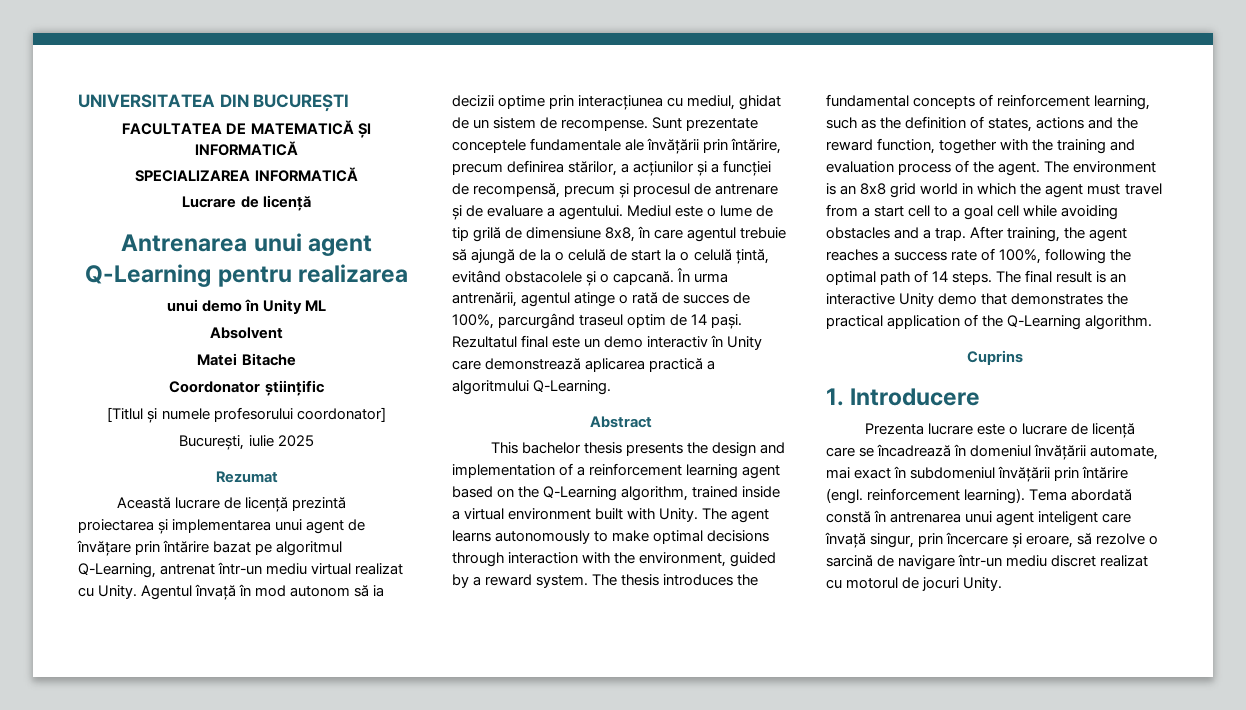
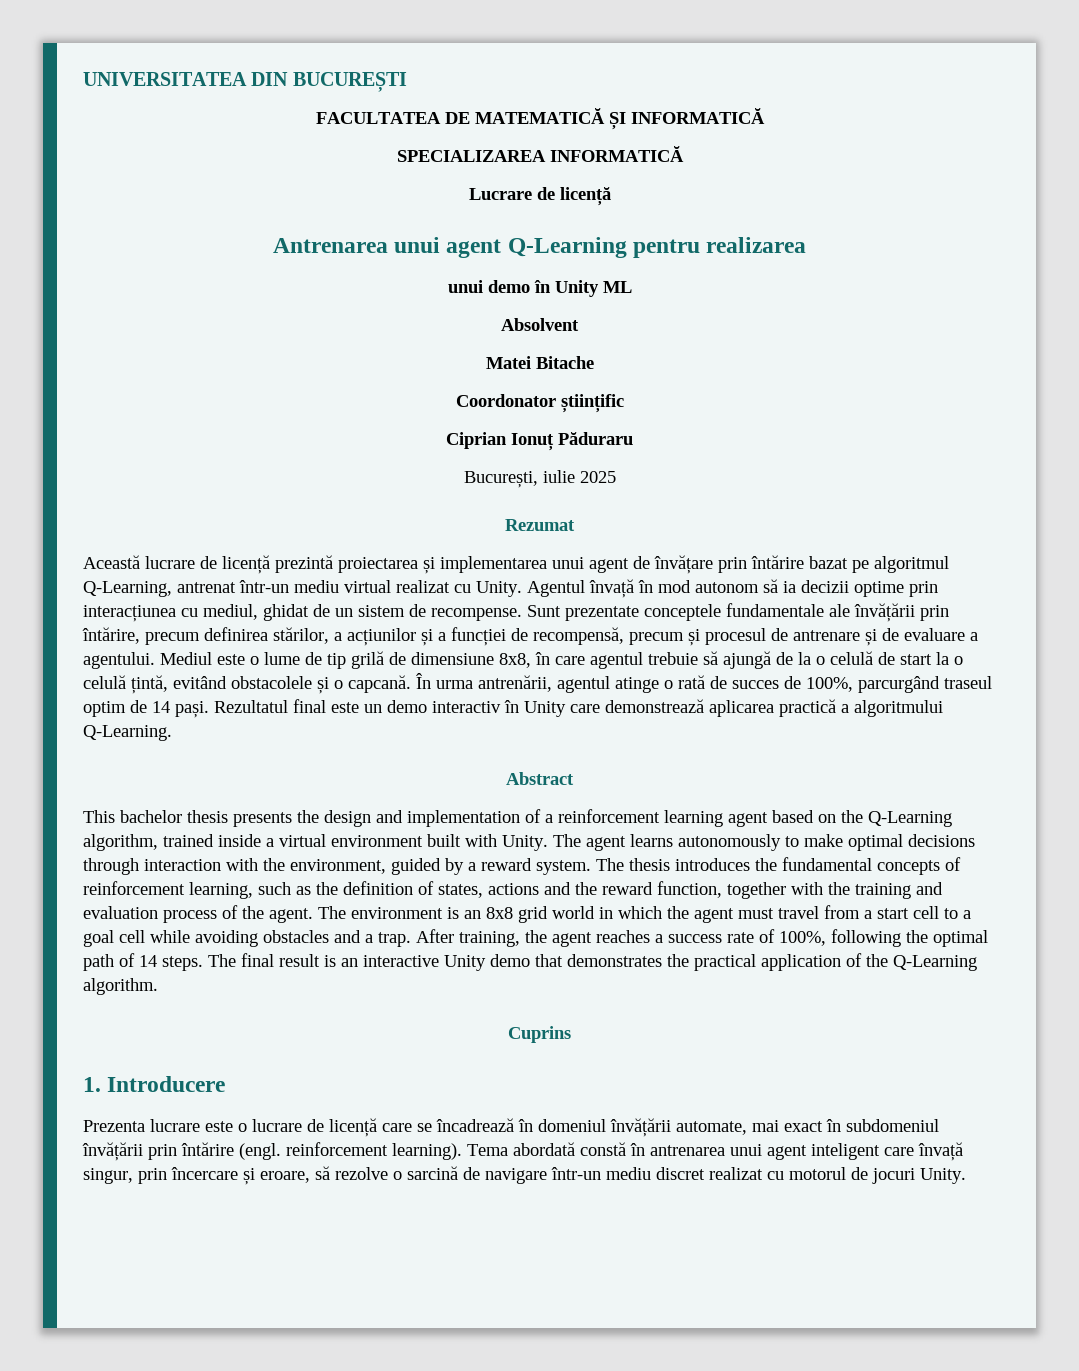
[107,407,386,423] [Titlul și numele profesorului coordonator] -> [446,432,633,451] Ciprian Ionuț Păduraru

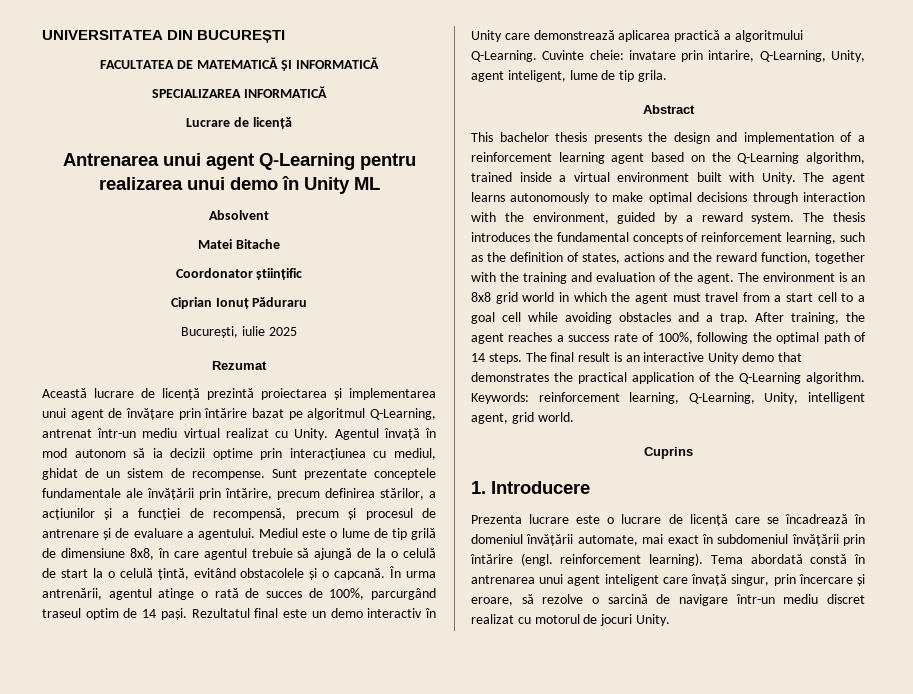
(807, 245) // -> (183, 183) none
(172, 733) none -> [542,50,865,62] [471,70,667,82] Cuvinte cheie: invatare prin intarire, Q-Learning, Unity, agent inteligent, lume de tip grila.
[163,910,217,923] process -> (655, 277) none
(158, 986) none -> [471,392,865,404] [471,412,574,424] Keywords: reinforcement learning, Q-Learning, Unity, intelligent agent, grid world.

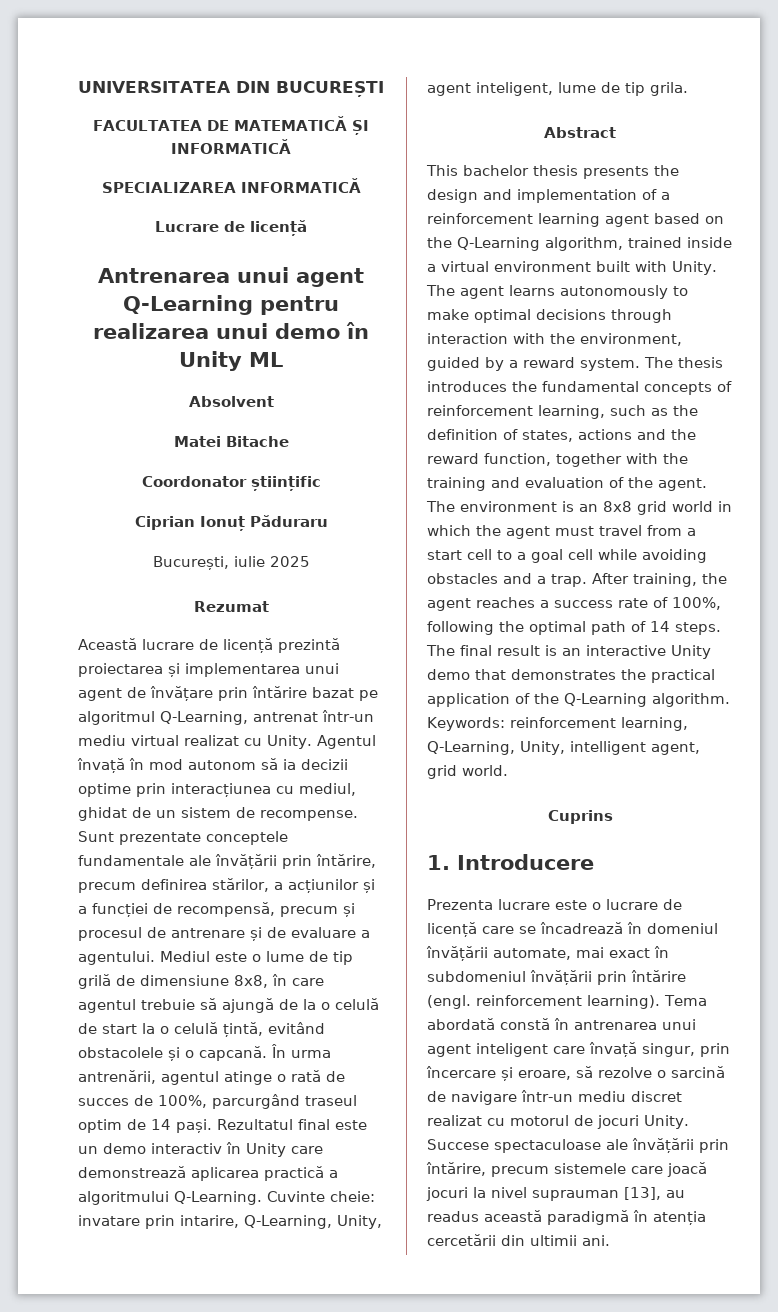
(670, 620) none -> [427,1138,729,1153] [426,1162,707,1177] [426,1187,685,1201] [427,1210,706,1225] [427,1234,610,1246] Succese spectaculoase ale învățării prin întărire, precum sistemele care joacă jocuri la nivel suprauman [13], au readus această paradigmă în atenția cercetării din ultimii ani.

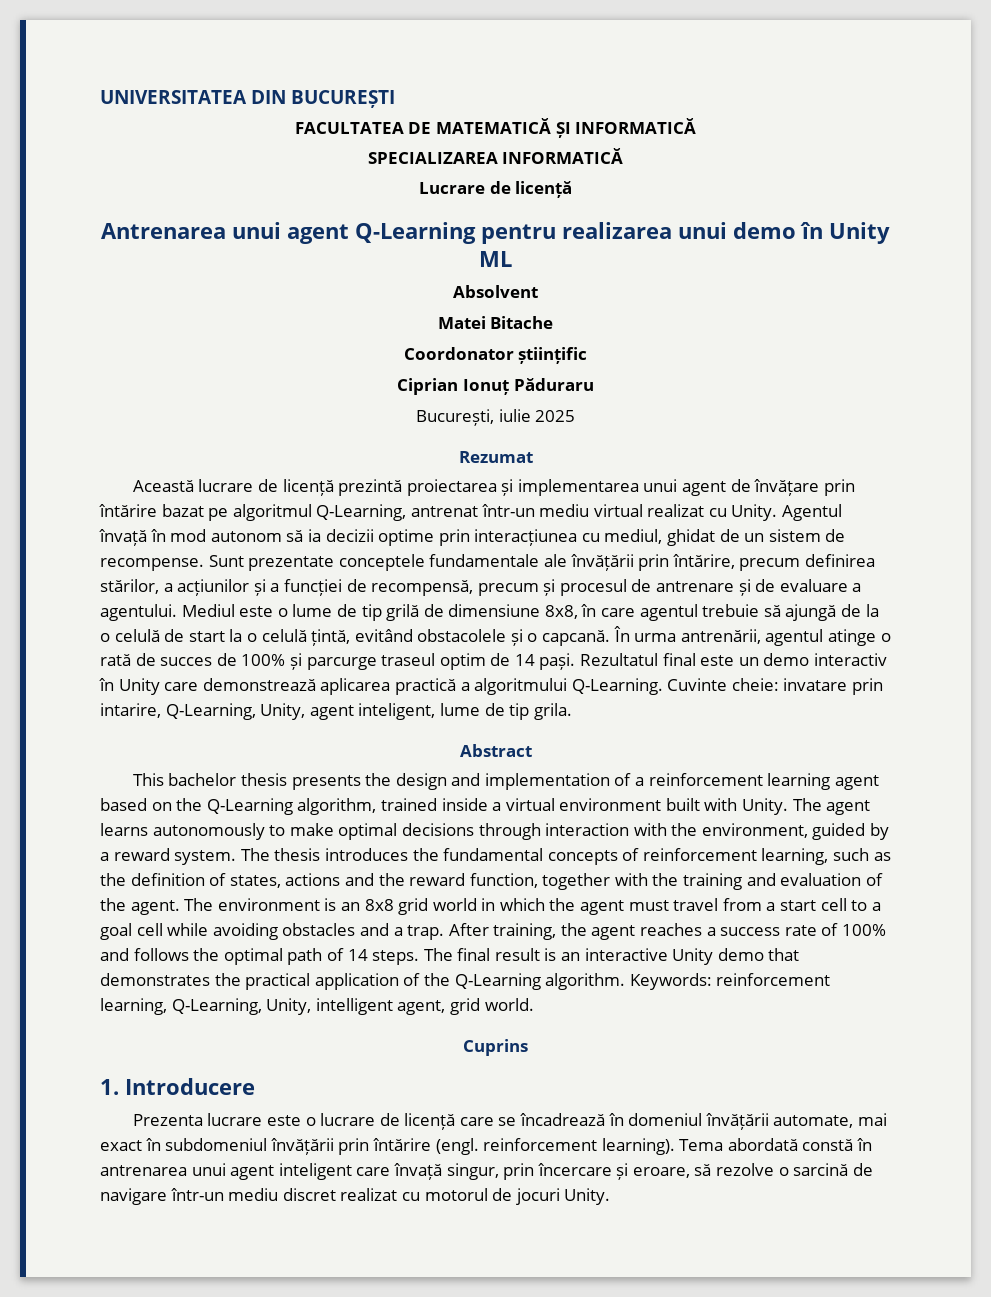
[158,1094,300,1109] 100%, parcurgând -> [241,653,377,670] 100% și parcurge
[672,597,721,610] [427,621,494,635] 100%, following -> [842,924,887,936] [100,948,189,961] 100% and follows
[427,1138,729,1153] [426,1162,707,1177] [426,1187,685,1201] [427,1210,706,1225] [427,1234,610,1246] Succese spectaculoase ale învățării prin întărire, precum sistemele care joacă jocuri la nivel suprauman [13], au readus această paradigmă în atenția cercetării din ultimii ani. -> (611, 1196) none

